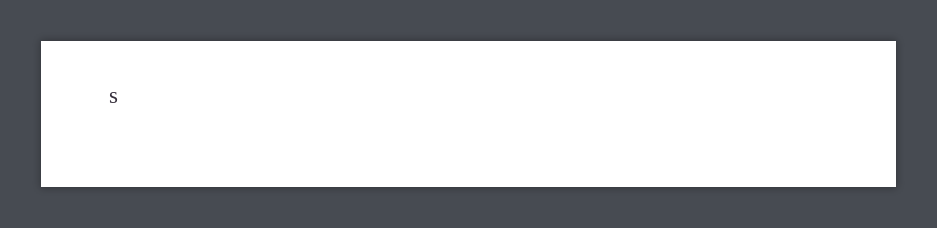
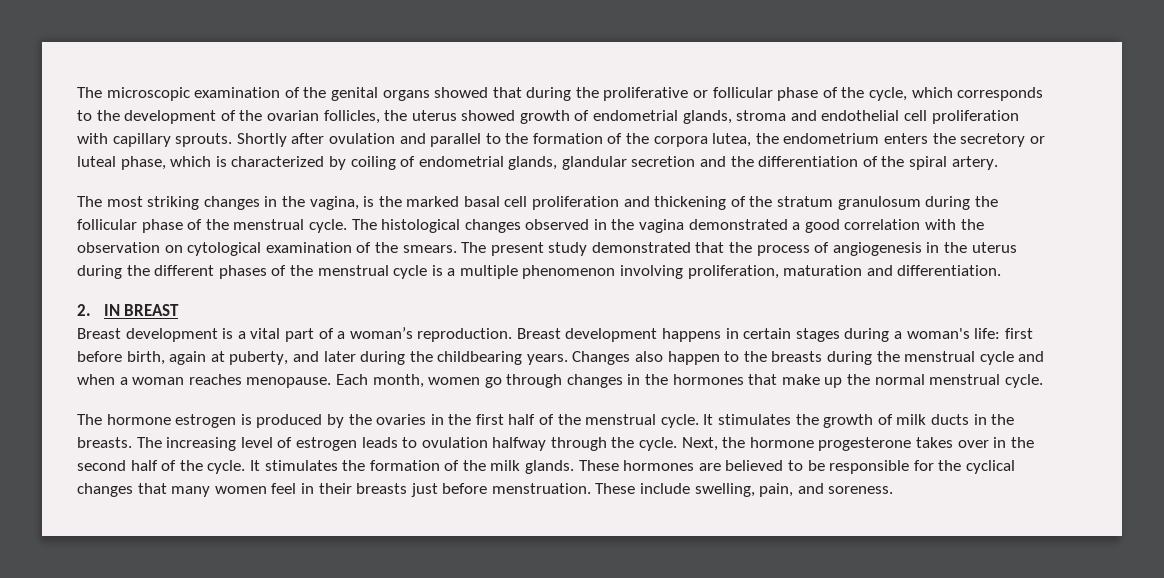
[109,92,118,103] s -> [77,87,1044,101] [77,110,1019,124] [77,133,1045,147] [77,156,998,170] [77,196,998,210] [77,219,984,233] [77,242,1017,256] [77,265,1002,279] [77,304,180,316] [77,327,1033,342] [77,351,1045,365] [77,374,1043,388] [77,414,1015,428] [77,437,1034,451] [77,460,1015,474] [77,483,894,497] The microscopic examination of the genital organs showed that during the proliferative or follicular phase of the cycle, which corresponds to the development of the ovarian follicles, the uterus showed growth of endometrial glands, stroma and endothelial cell proliferation with capillary sprouts. Shortly after ovulation and parallel to the formation of the corpora lutea, the endometrium enters the secretory or luteal phase, which is characterized by coiling of endometrial glands, glandular secretion and the differentiation of the spiral artery. // The most striking changes in the vagina, is the marked basal cell proliferation and thickening of the stratum granulosum during the follicular phase of the menstrual cycle. The histological changes observed in the vagina demonstrated a good correlation with the observation on cytological examination of the smears. The present study demonstrated that the process of angiogenesis in the uterus during the different phases of the menstrual cycle is a multiple phenomenon involving proliferation, maturation and differentiation. // 2. IN BREAST // Breast development is a vital part of a woman’s reproduction. Breast development happens in certain stages during a woman's life: first before birth, again at puberty, and later during the childbearing years. Changes also happen to the breasts during the menstrual cycle and when a woman reaches menopause. Each month, women go through changes in the hormones that make up the normal menstrual cycle. // The hormone estrogen is produced by the ovaries in the first half of the menstrual cycle. It stimulates the growth of milk ducts in the breasts. The increasing level of estrogen leads to ovulation halfway through the cycle. Next, the hormone progesterone takes over in the second half of the cycle. It stimulates the formation of the milk glands. These hormones are believed to be responsible for the cyclical changes that many women feel in their breasts just before menstruation. These include swelling, pain, and soreness.

